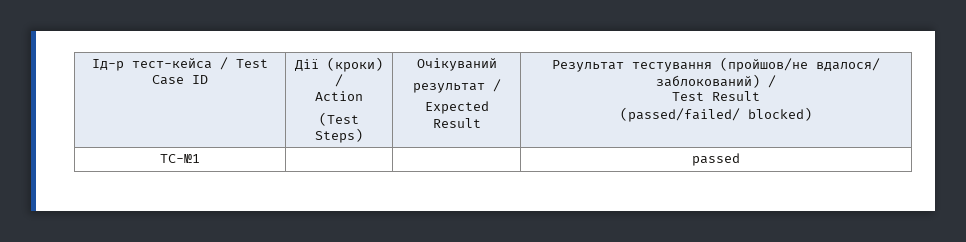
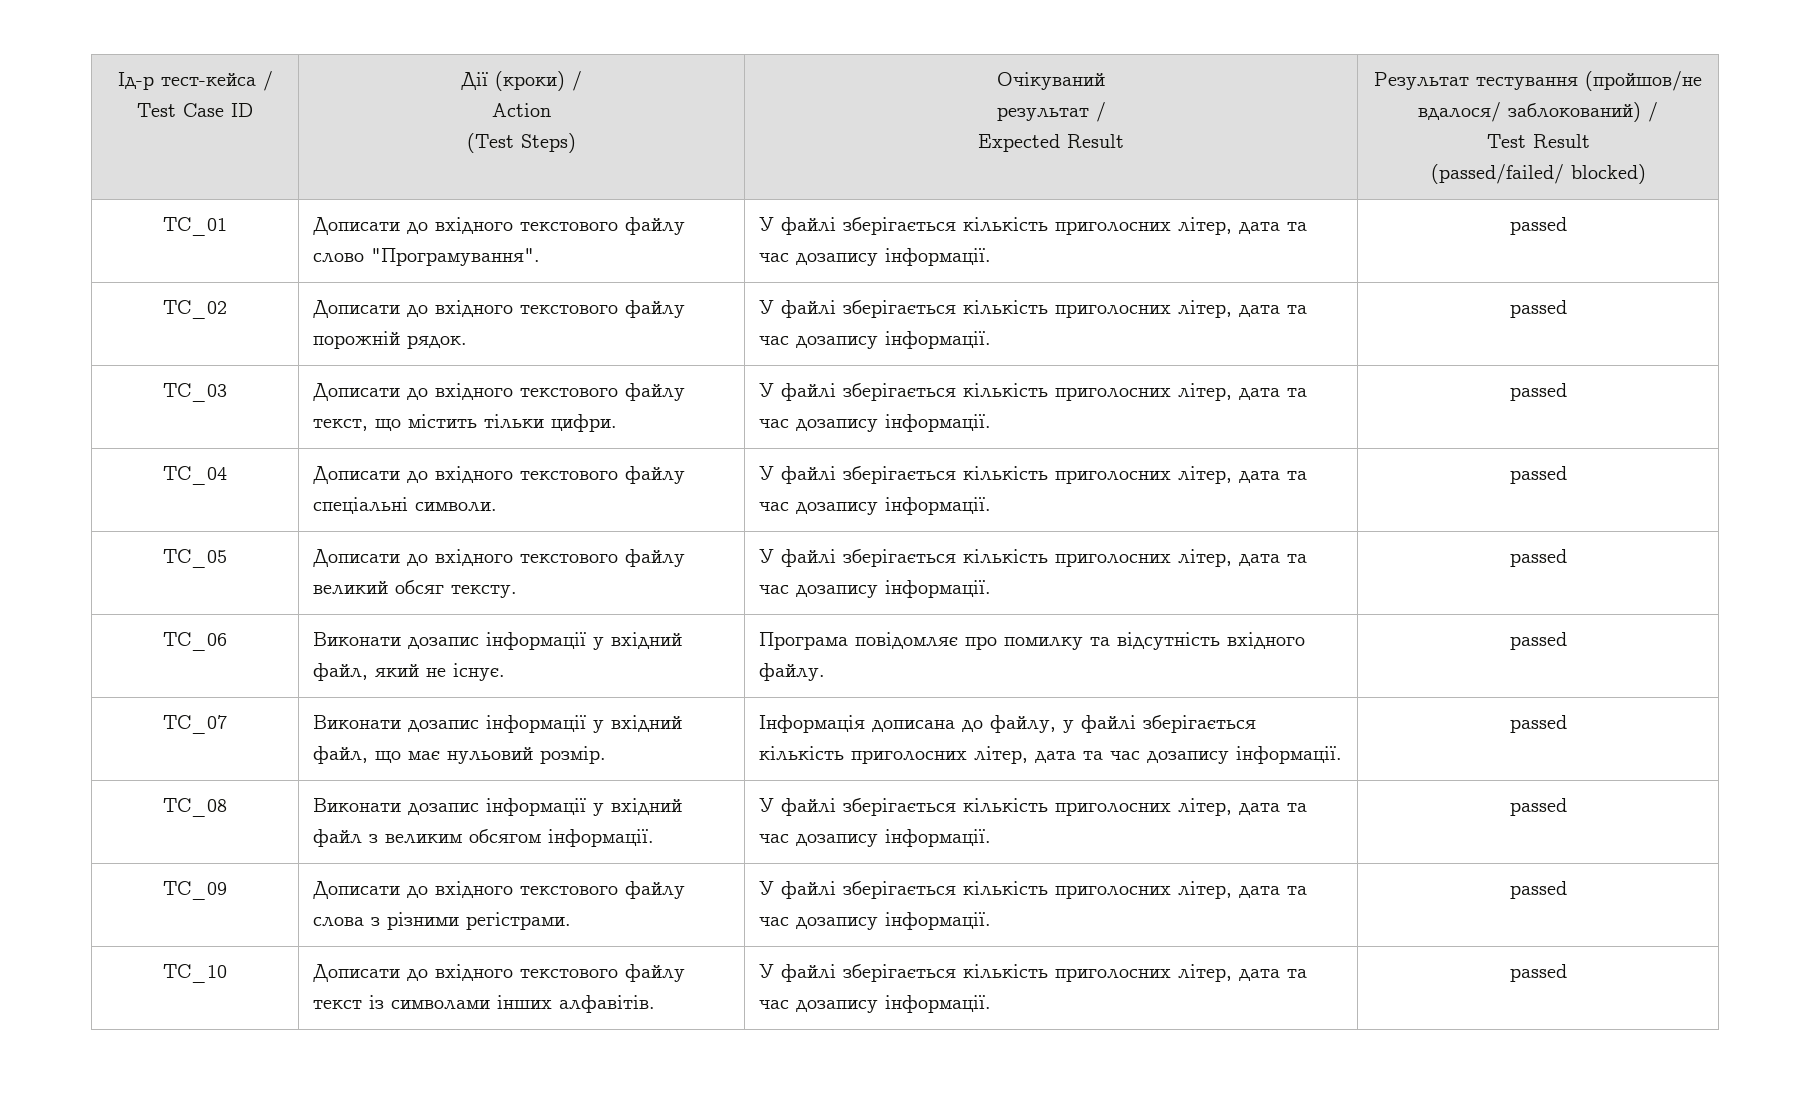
[160,154,200,163] ТС-№1 | | -> [163,217,227,236] [313,217,686,235] [313,248,541,266] [759,217,1308,235] [759,248,992,266] [1509,217,1567,235] [163,300,227,319] [313,300,686,318] [313,331,468,349] [759,300,1308,318] [759,331,992,349] [1509,300,1567,318] [163,383,227,402] [313,383,686,401] [313,414,618,432] [759,383,1308,401] [759,414,992,432] [1509,383,1567,401] [163,466,227,485] [313,466,686,484] [313,497,498,514] [759,466,1308,484] [759,497,992,515] [1509,466,1567,484] [163,549,227,568] [313,549,686,567] [313,580,518,598] [759,549,1308,567] [759,580,992,598] [1509,549,1567,567] [163,632,227,651] [313,632,683,650] [313,663,506,681] [759,632,1306,650] [759,663,826,681] [1509,632,1567,650] [163,715,227,734] [313,715,683,733] [313,746,607,764] [759,715,1257,733] [759,746,1343,764] [1509,715,1567,733] [163,798,227,817] [313,798,683,816] [313,829,655,847] [759,798,1308,816] [759,829,992,847] [1509,798,1567,816] [163,881,227,900] [313,881,686,899] [313,912,572,930] [759,881,1308,899] [759,912,992,930] [1509,881,1567,899] [163,964,227,983] [313,964,686,982] [313,995,656,1013] [759,964,1308,982] [759,995,992,1013] TC_01 | Дописати до вхідного текстового файлу слово "Програмування". | У файлі зберігається кількість приголосних літер, дата та час дозапису інформації. | passed // TC_02 | Дописати до вхідного текстового файлу порожній рядок. | У файлі зберігається кількість приголосних літер, дата та час дозапису інформації. | passed // TC_03 | Дописати до вхідного текстового файлу текст, що містить тільки цифри. | У файлі зберігається кількість приголосних літер, дата та час дозапису інформації. | passed // TC_04 | Дописати до вхідного текстового файлу спеціальні символи. | У файлі зберігається кількість приголосних літер, дата та час дозапису інформації. | passed // TC_05 | Дописати до вхідного текстового файлу великий обсяг тексту. | У файлі зберігається кількість приголосних літер, дата та час дозапису інформації. | passed // TC_06 | Виконати дозапис інформації у вхідний файл, який не існує. | Програма повідомляє про помилку та відсутність вхідного файлу. | passed // TC_07 | Виконати дозапис інформації у вхідний файл, що має нульовий розмір. | Інформація дописана до файлу, у файлі зберігається кількість приголосних літер, дата та час дозапису інформації. | passed // TC_08 | Виконати дозапис інформації у вхідний файл з великим обсягом інформації. | У файлі зберігається кількість приголосних літер, дата та час дозапису інформації. | passed // TC_09 | Дописати до вхідного текстового файлу слова з різними регістрами. | У файлі зберігається кількість приголосних літер, дата та час дозапису інформації. | passed // TC_10 | Дописати до вхідного текстового файлу текст із символами інших алфавітів. | У файлі зберігається кількість приголосних літер, дата та час дозапису інформації.

